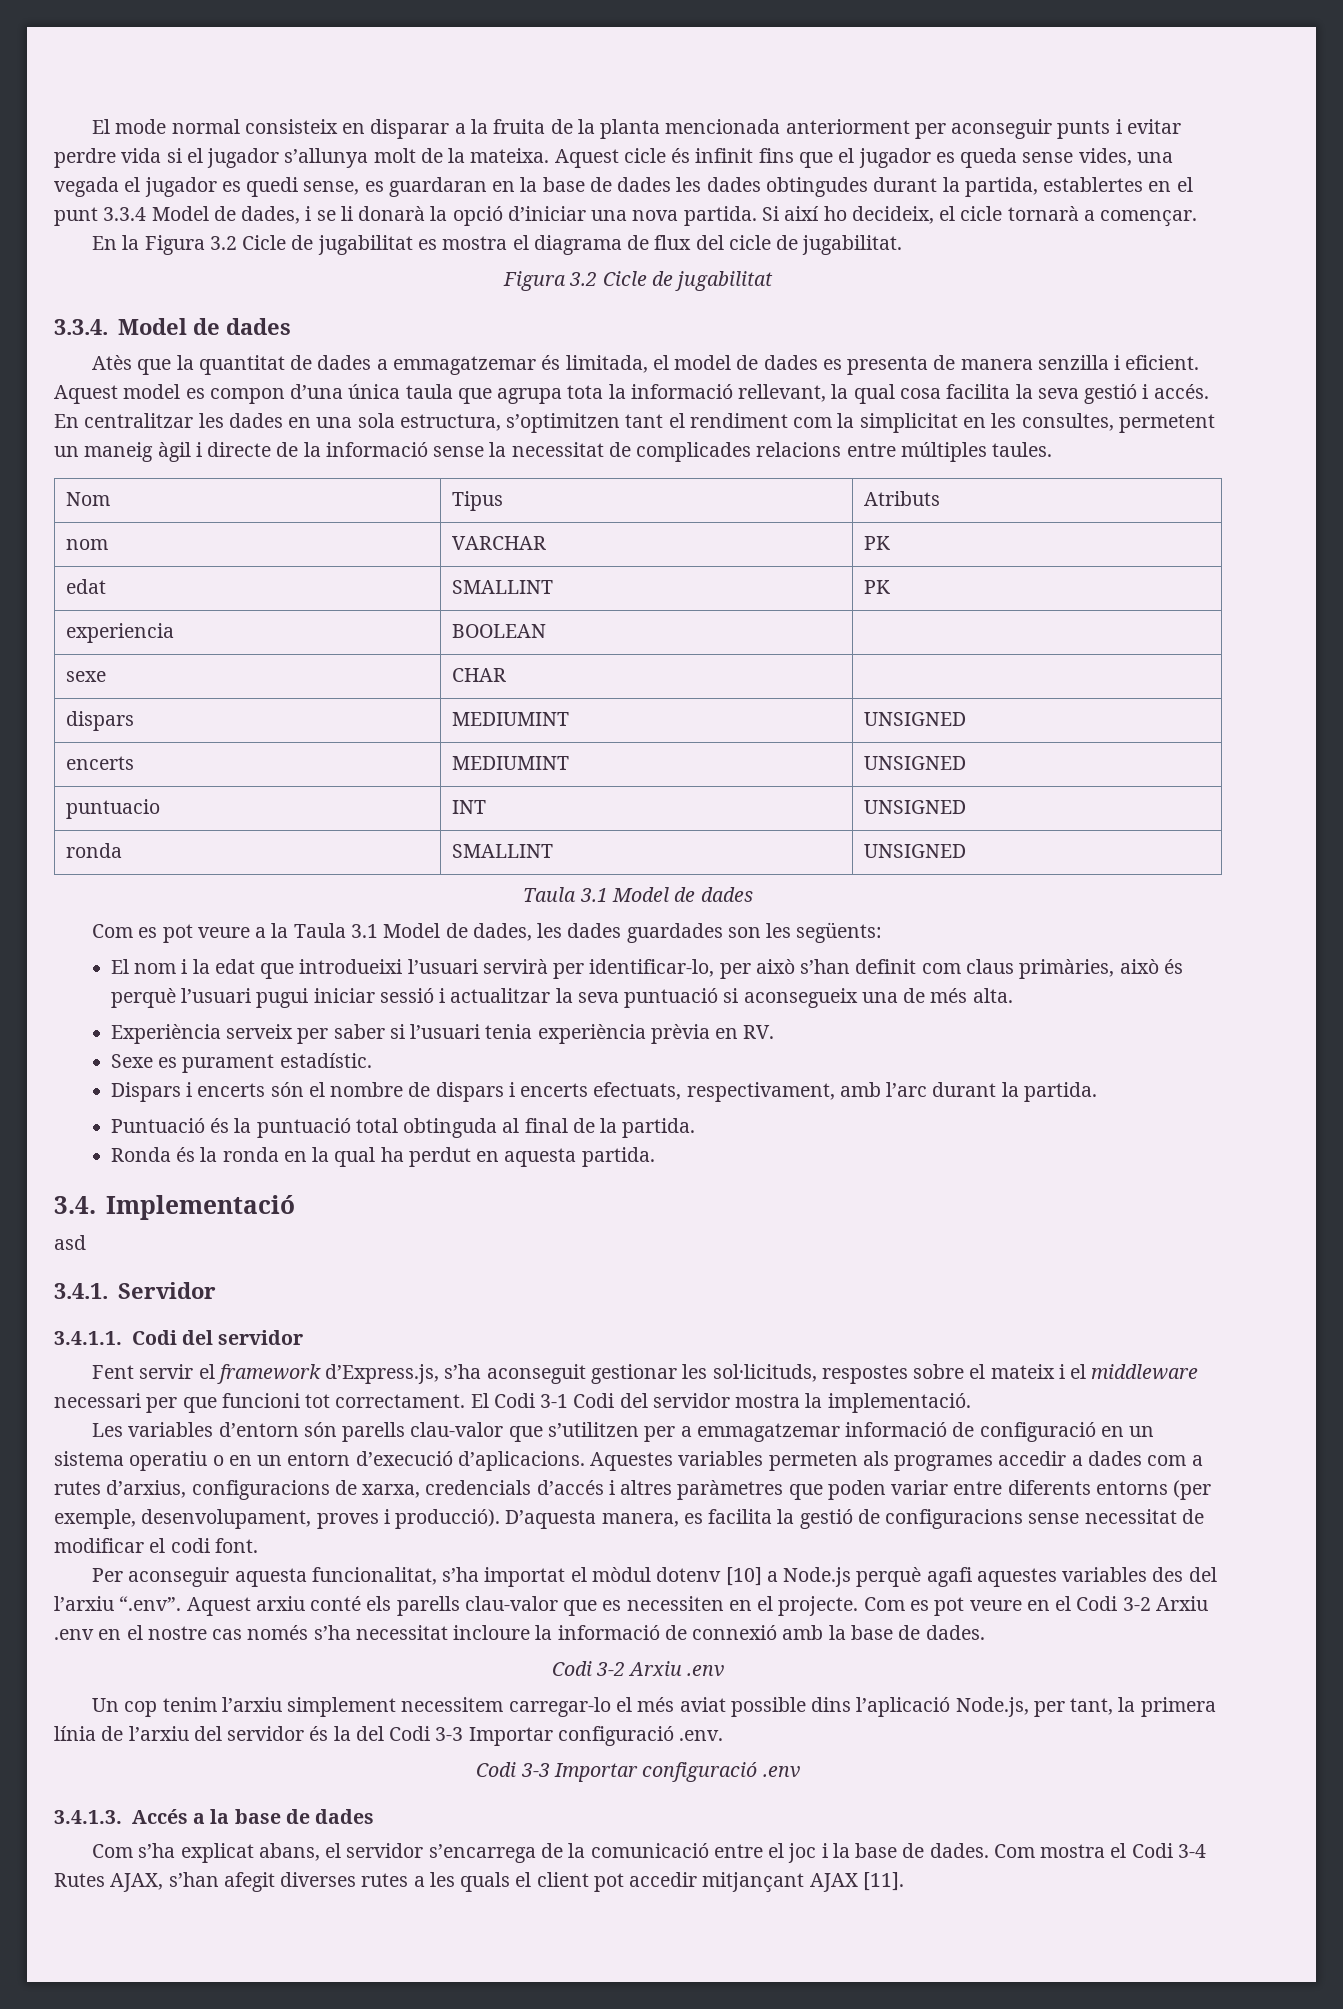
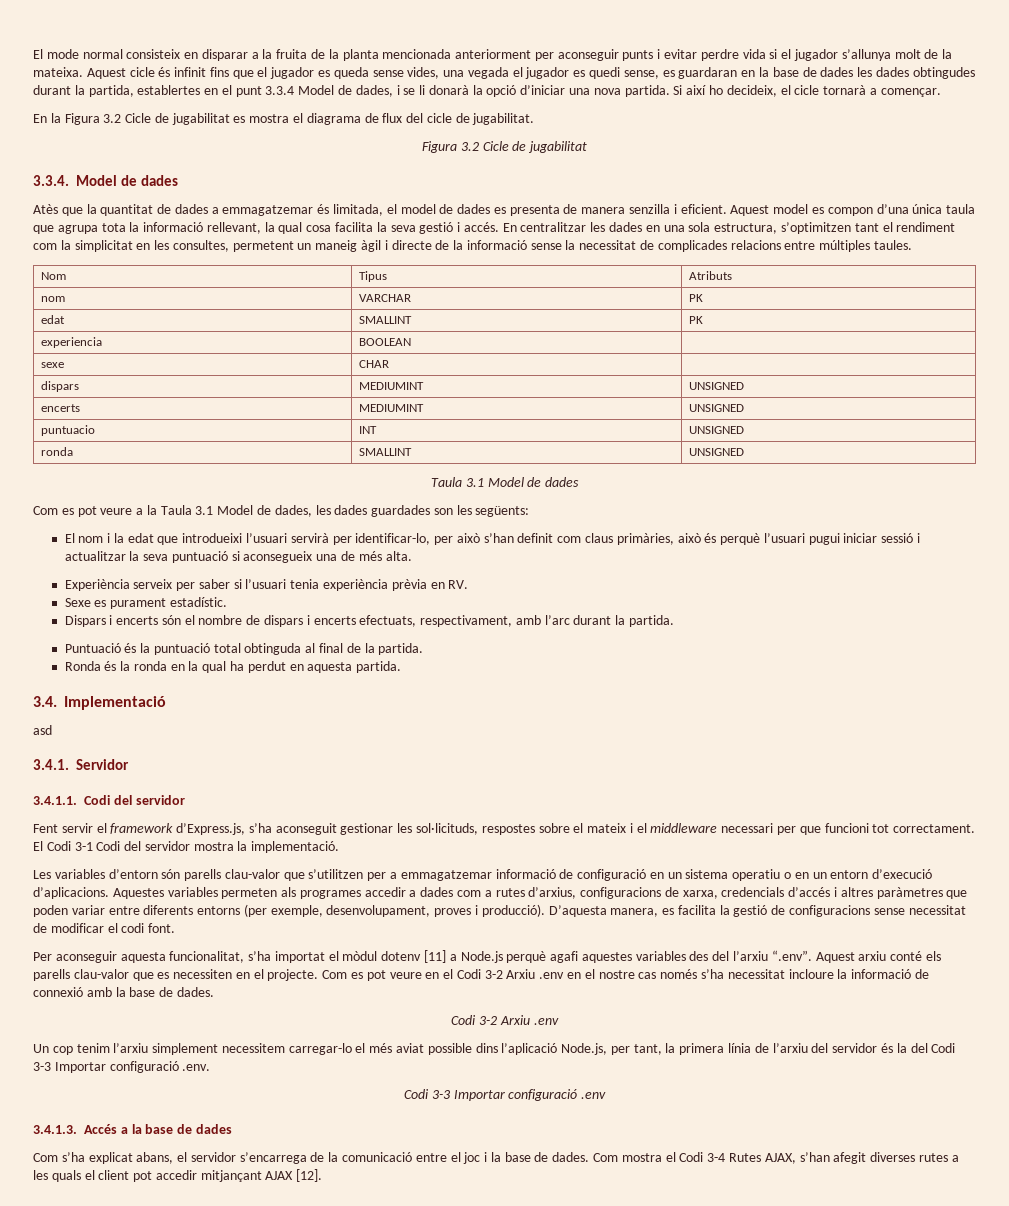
[725,1567,762,1586] [10] -> [424,950,447,963] [11]
[862,1872,904,1891] [11]. -> [296,1169,323,1182] [12].

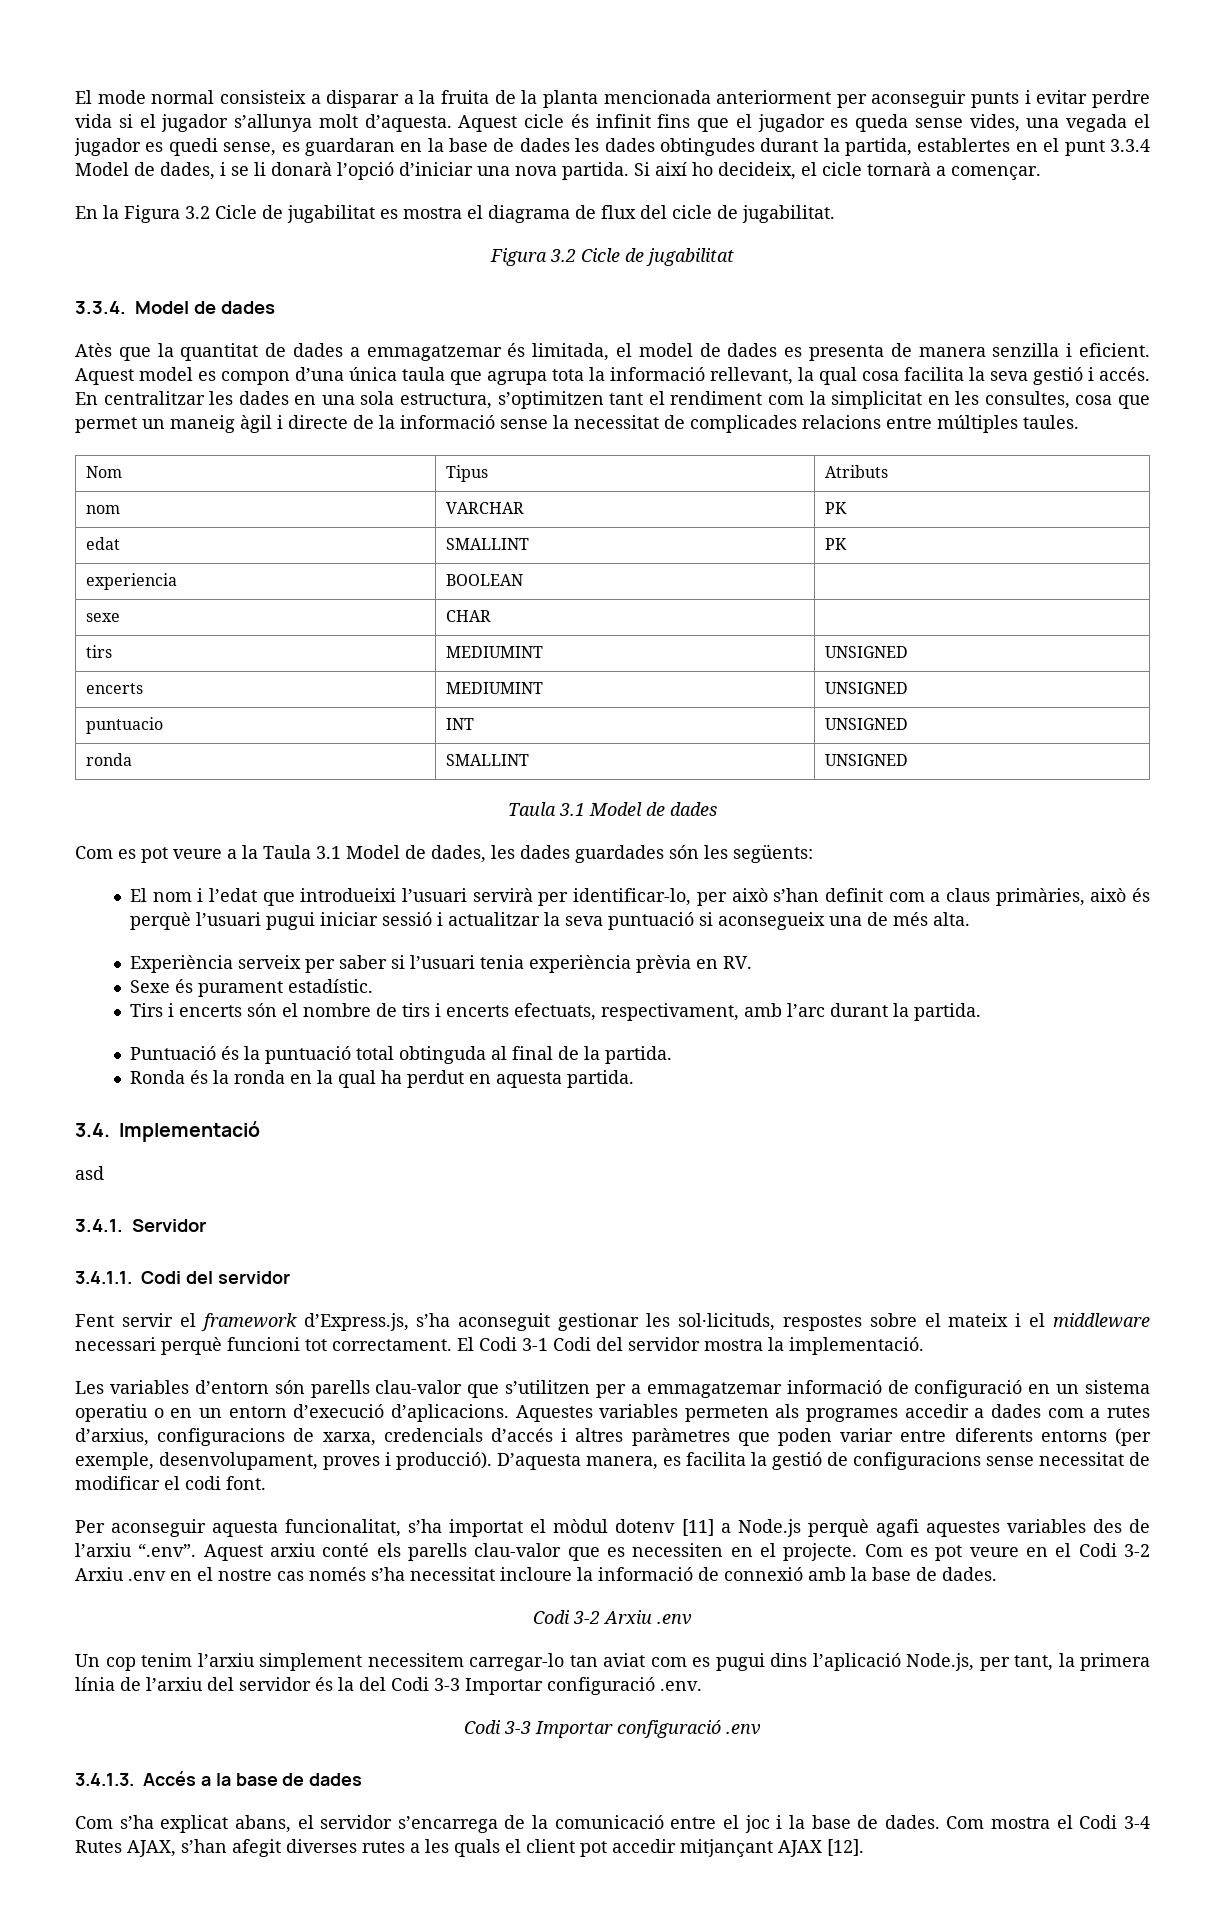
[184,52,199,59] en -> [310,94,321,104] a
[924,49,953,59] [33,67,83,77] de la mateixa. -> [364,114,452,132] d’aquesta.
[472,85,517,97] la opció -> [337,162,394,180] l’opció
[232,241,294,252] permetent -> [1075,395,1150,409] [75,417,137,433] cosa que permet
[41,381,80,392] dispars -> [85,645,112,658] tirs
[433,508,453,515] son -> [669,845,699,859] són
[113,533,154,543] la edat -> [209,888,258,902] l’edat
(582, 539) none -> [930,892,941,902] a
[94,600,107,607] es -> [175,979,194,993] és
[64,615,106,627] Dispars -> [130,1003,164,1017] Tirs
[263,615,303,627] dispars -> [402,1003,431,1017] tirs
[777,826,821,835] per que -> [161,1337,222,1355] perquè
[712,951,730,961] del -> [1128,1519,1150,1533] de
[355,1043,472,1055] el més aviat possible -> [569,1653,765,1671] tan aviat com es pugui

